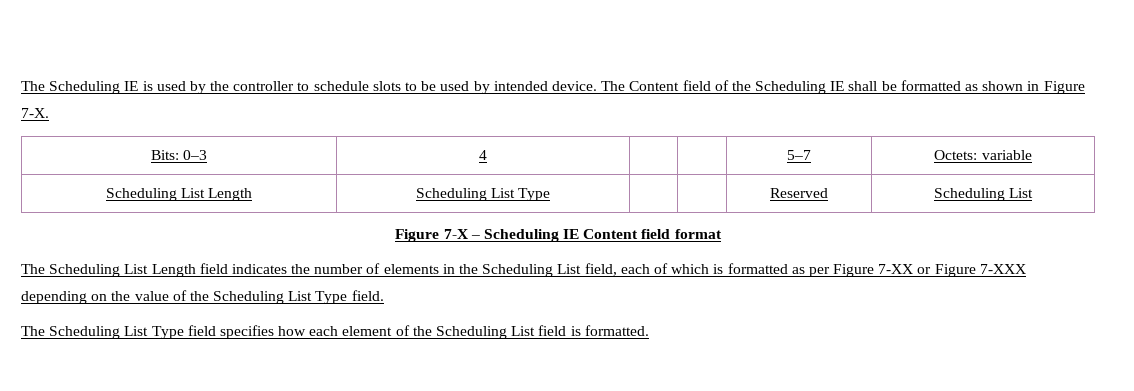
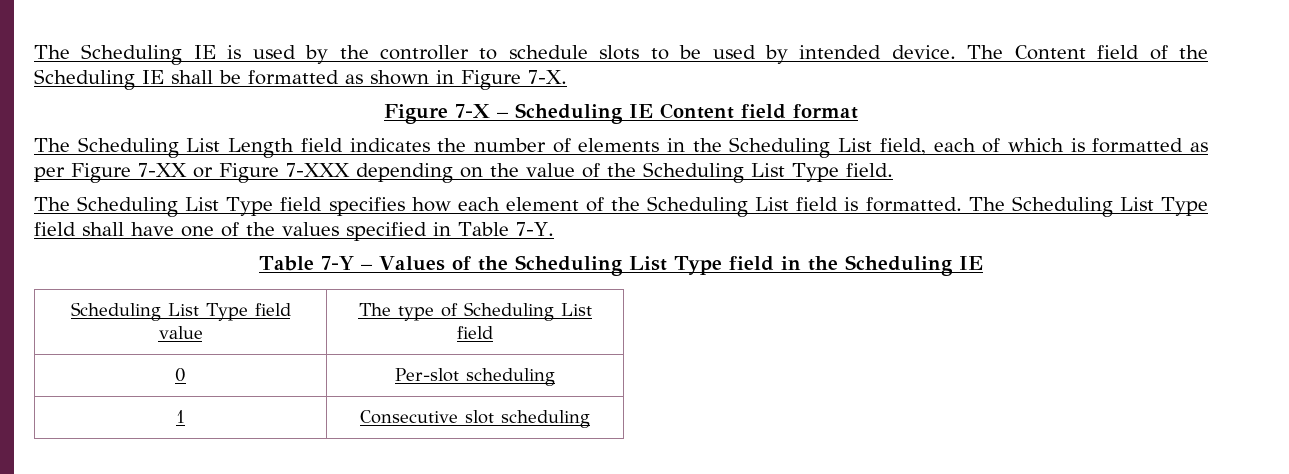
[150,150,208,160] [479,150,487,160] [787,150,811,160] [934,150,1032,160] [105,188,253,201] [415,188,551,201] [770,188,828,198] [933,188,1034,201] // Bits: 0–3 | 4 | | | 5–7 | Octets: variable // Scheduling List Length | Scheduling List Type | | | Reserved | Scheduling List -> (567, 77) none
(649, 330) none -> [968,196,1209,217] [34,222,554,241] [258,255,984,276] [70,302,291,321] [158,326,203,339] [358,302,592,321] [457,326,493,339] [175,368,186,382] [395,368,555,386] [176,410,185,423] [360,410,590,428] The Scheduling List Type field shall have one of the values specified in Table 7-Y. // Table 7-Y – Values of the Scheduling List Type field in the Scheduling IE // Scheduling List Type field value | The type of Scheduling List field // 0 | Per-slot scheduling // 1 | Consecutive slot scheduling

